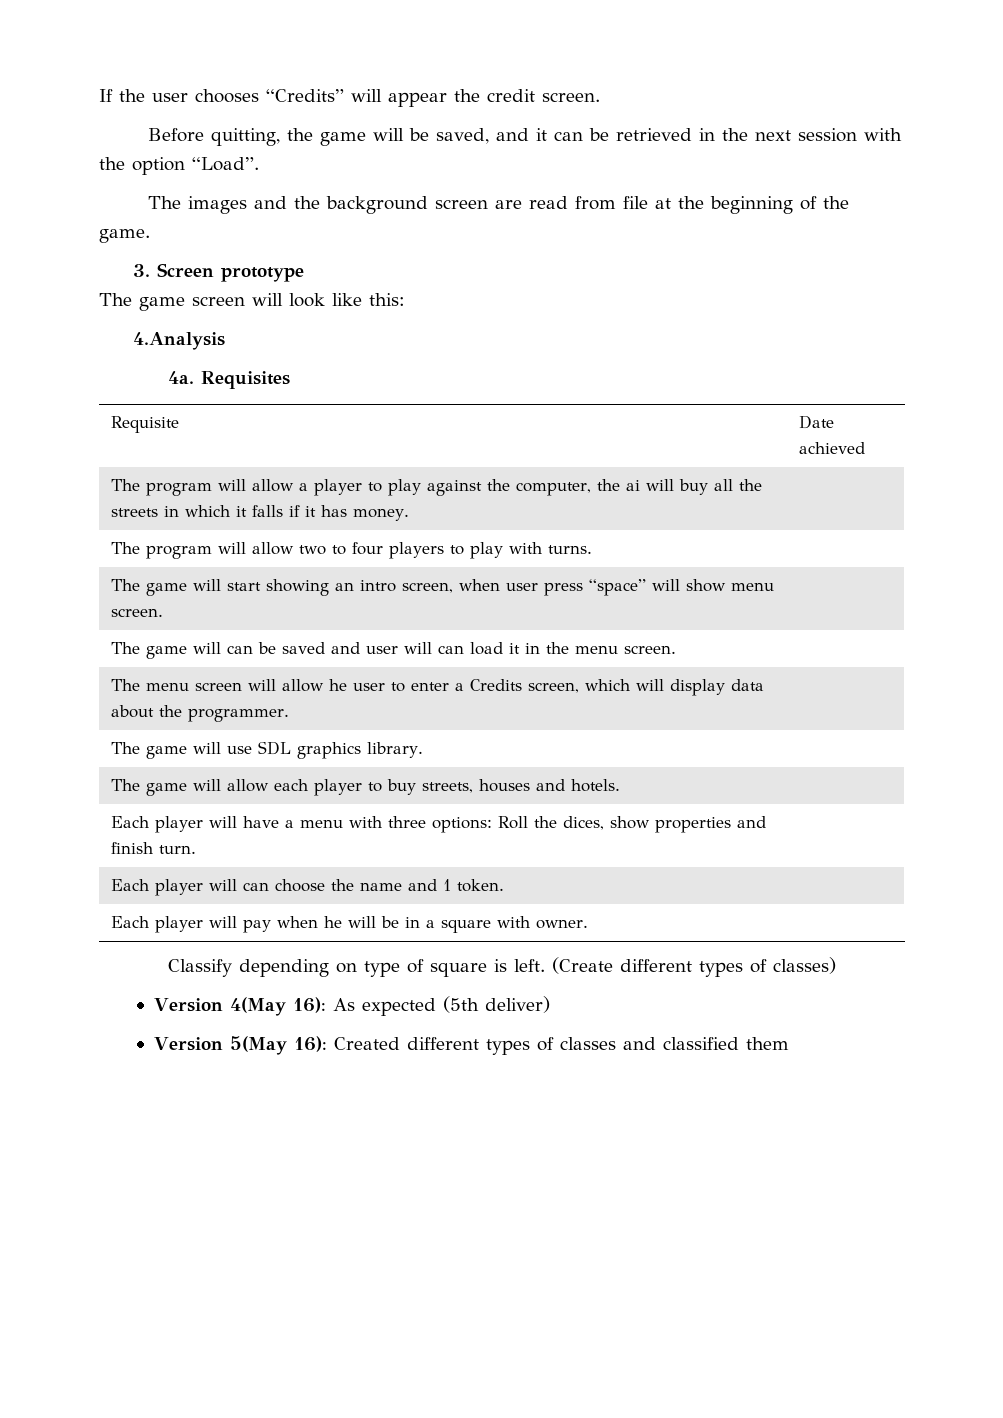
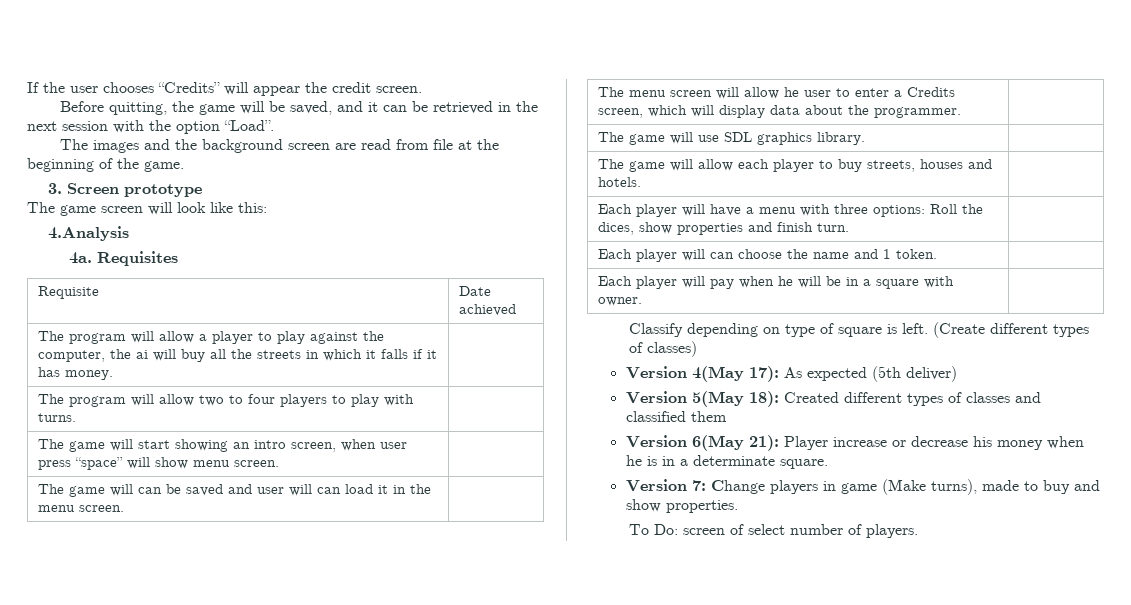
[293,997,327,1013] 16): -> [748,366,779,382] 17):
[294,1036,328,1052] 16): -> [748,391,779,407] 18):
(790, 1043) none -> [625,435,1084,451] [625,455,828,469] [625,479,1100,495] [625,499,738,513] [629,524,919,538] // Version 6(May 21): Player increase or decrease his money when he is in a determinate square. // Version 7: Change players in game (Make turns), made to buy and show properties. // To Do: screen of select number of players.

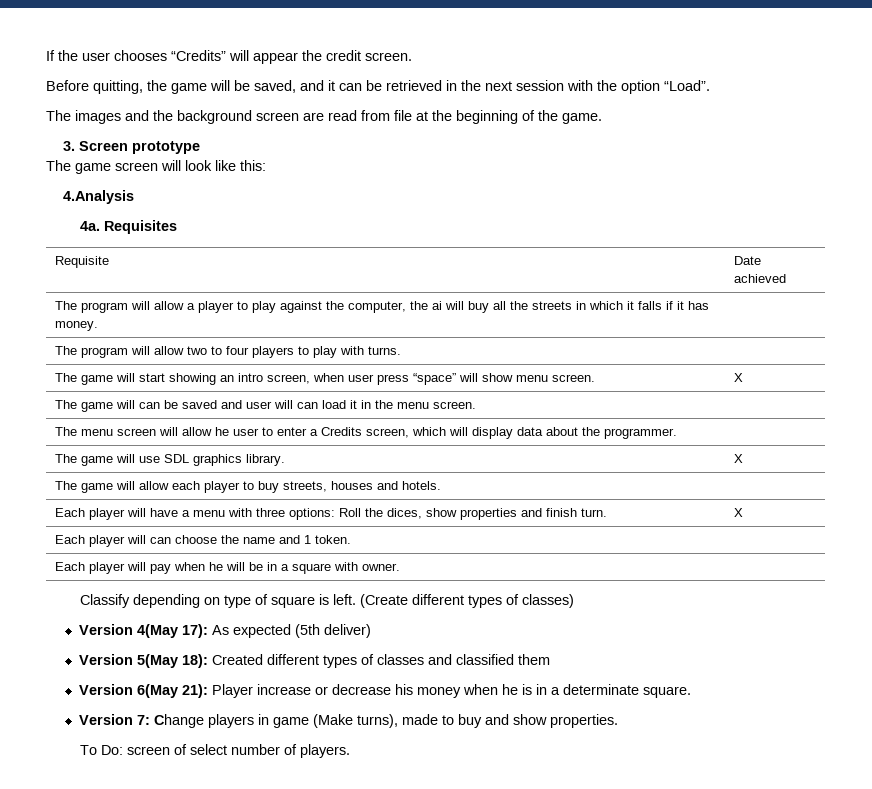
(280, 463) none -> [734,373,744,382] X
(866, 138) none -> [734,454,744,463] X
(850, 227) none -> [734,508,744,517] X

